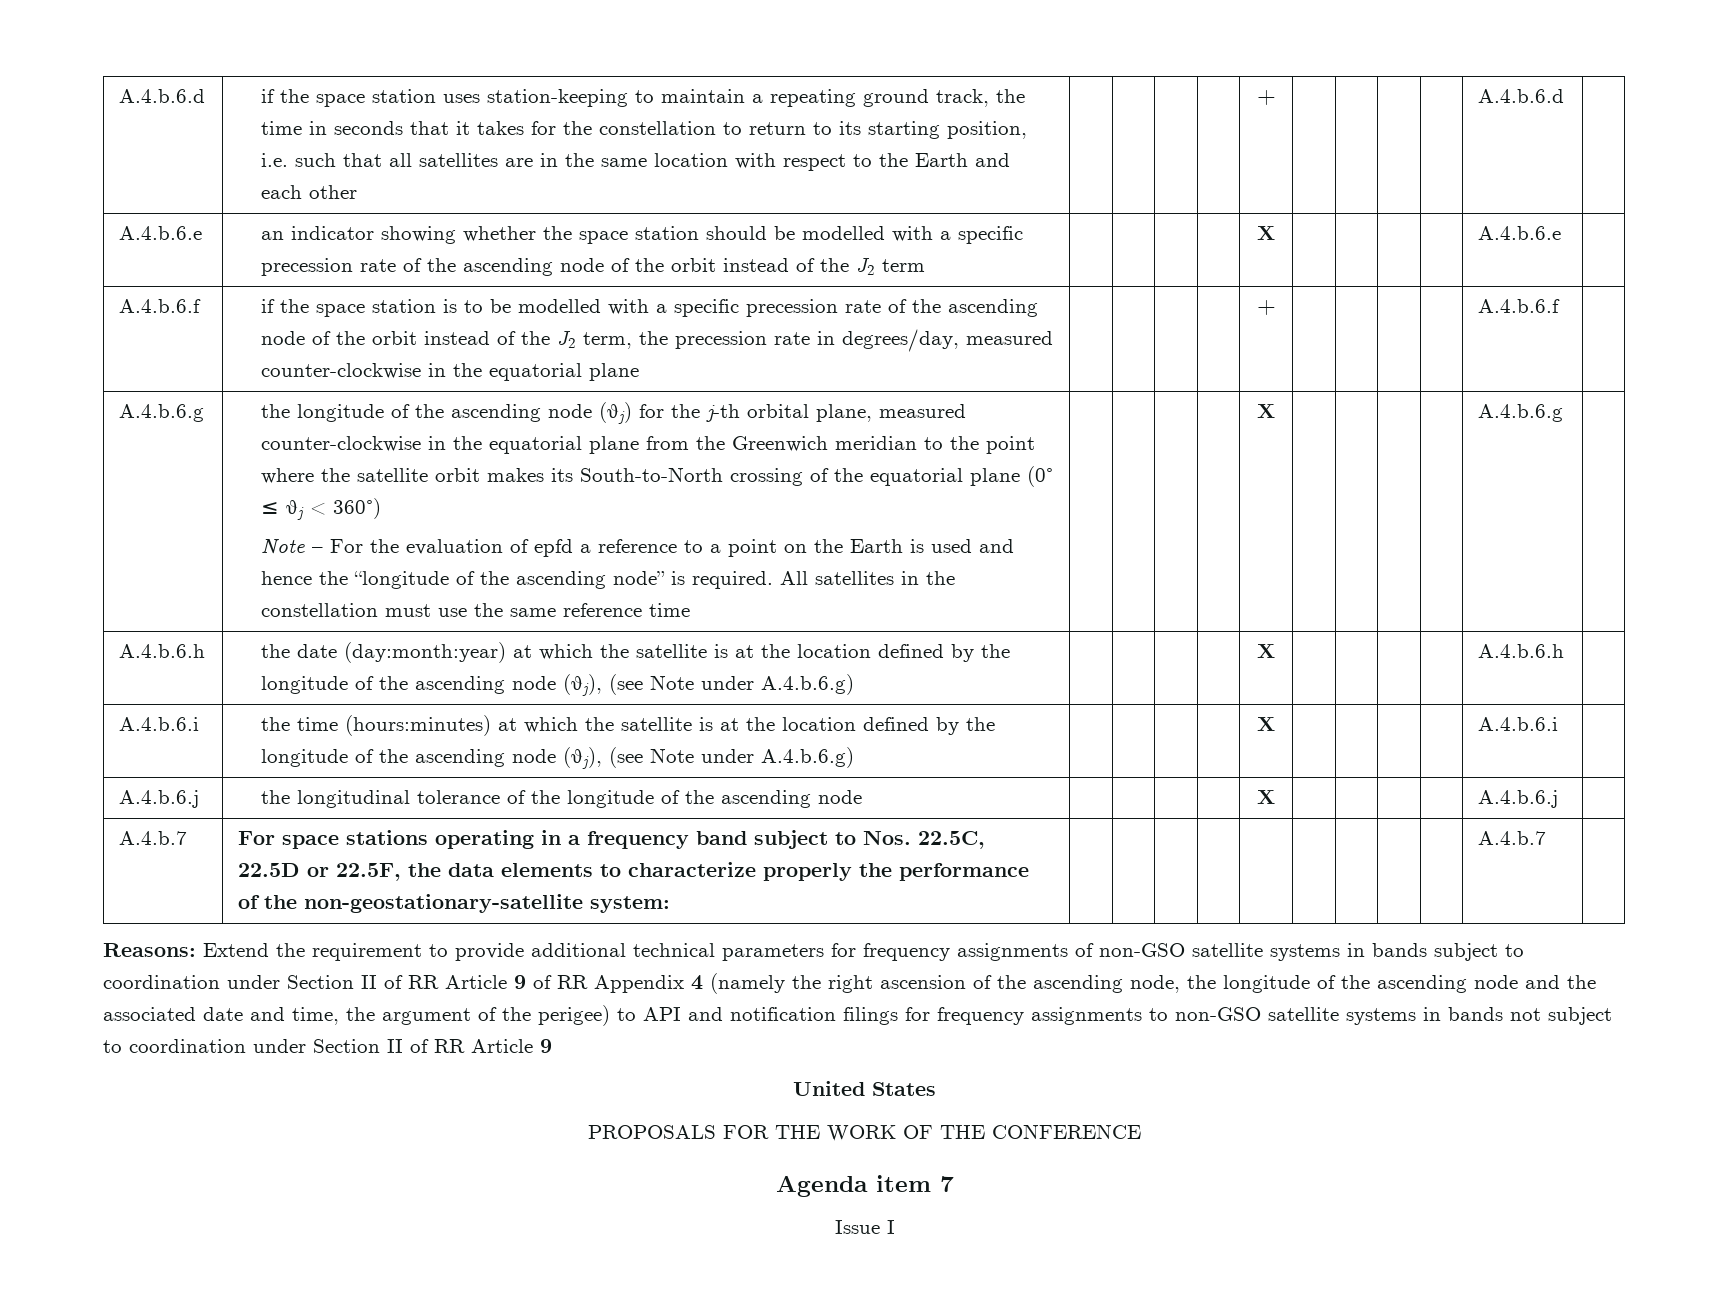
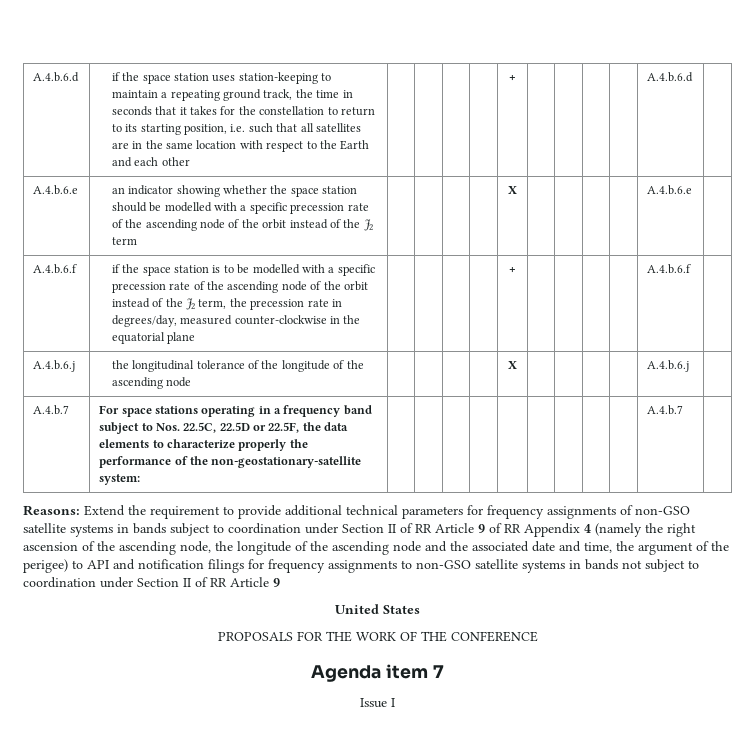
[119,404,205,422] [261,402,967,424] [261,436,1036,454] [261,466,1054,487] [261,498,382,520] [261,539,1015,557] [261,571,956,589] [261,603,691,617] [1257,404,1275,418] [1478,404,1564,422] [119,644,206,658] [261,642,1011,663] [261,674,855,696] [1257,644,1275,658] [1478,644,1565,658] [119,717,200,731] [261,715,996,736] [261,747,855,769] [1257,717,1275,731] [1478,717,1559,731] // A.4.b.6.g | the longitude of the ascending node (θj) for the j-th orbital plane, measured counter-clockwise in the equatorial plane from the Greenwich meridian to the point where the satellite orbit makes its South-to-North crossing of the equatorial plane (0° ≤ θj < 360°) // Note – For the evaluation of epfd a reference to a point on the Earth is used and hence the “longitude of the ascending node” is required. All satellites in the constellation must use the same reference time | | | | | X | | | | | A.4.b.6.g | // A.4.b.6.h | the date (day:month:year) at which the satellite is at the location defined by the longitude of the ascending node (θj), (see Note under A.4.b.6.g) | | | | | X | | | | | A.4.b.6.h | // A.4.b.6.i | the time (hours:minutes) at which the satellite is at the location defined by the longitude of the ascending node (θj), (see Note under A.4.b.6.g) | | | | | X | | | | | A.4.b.6.i | -> (692, 269) none

